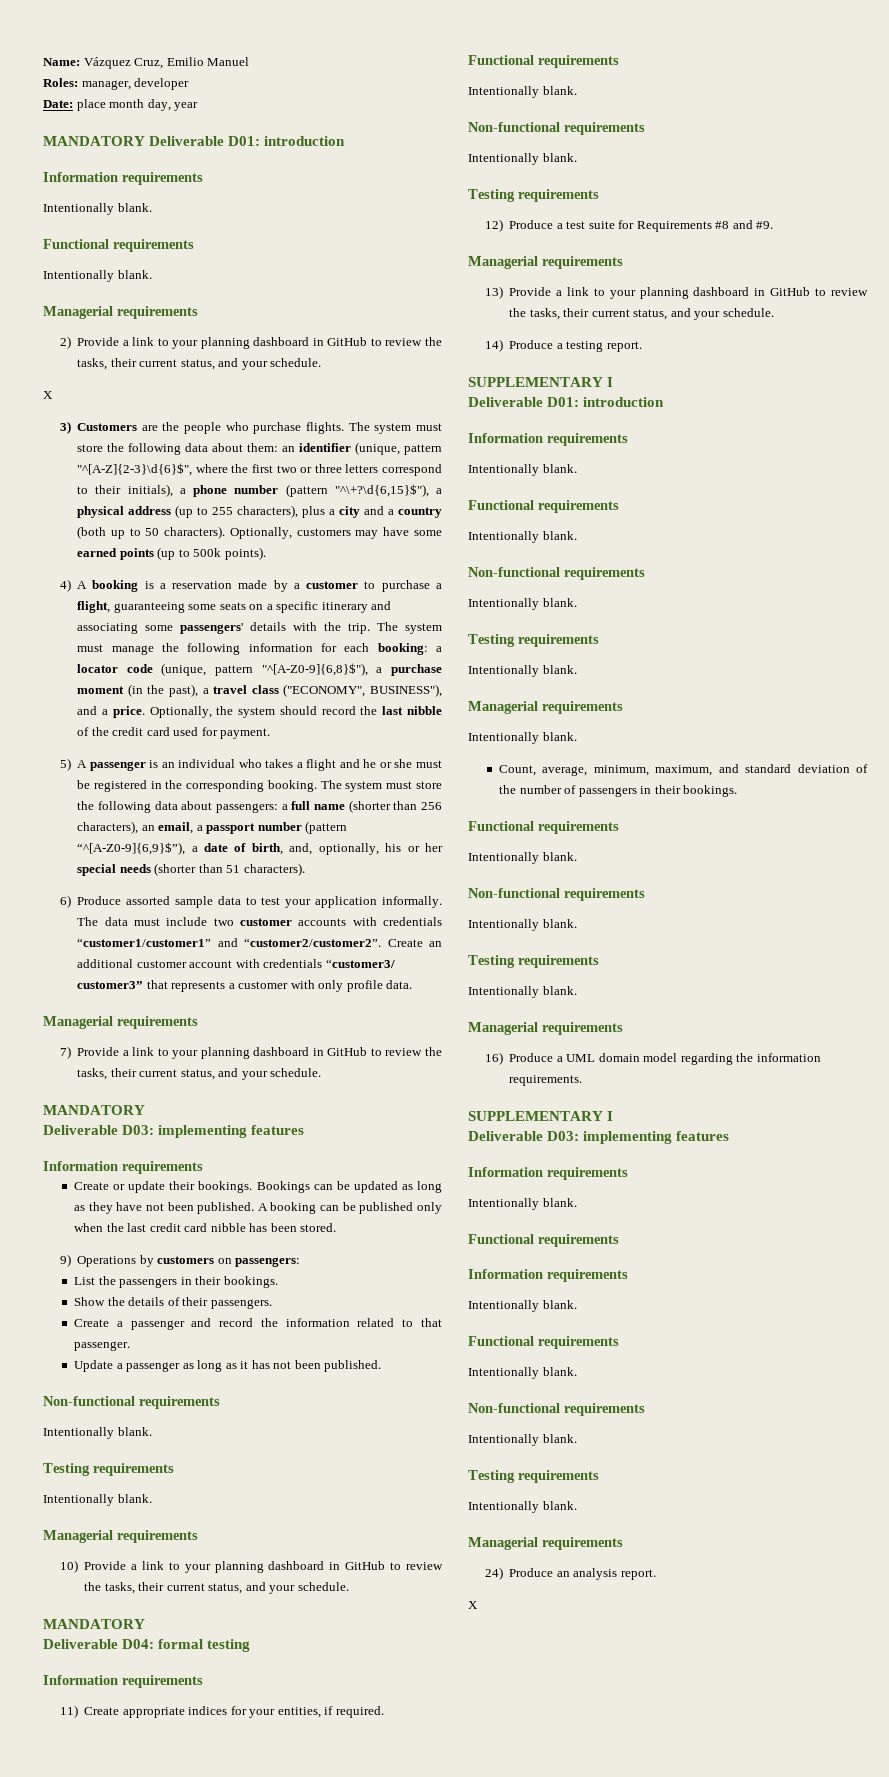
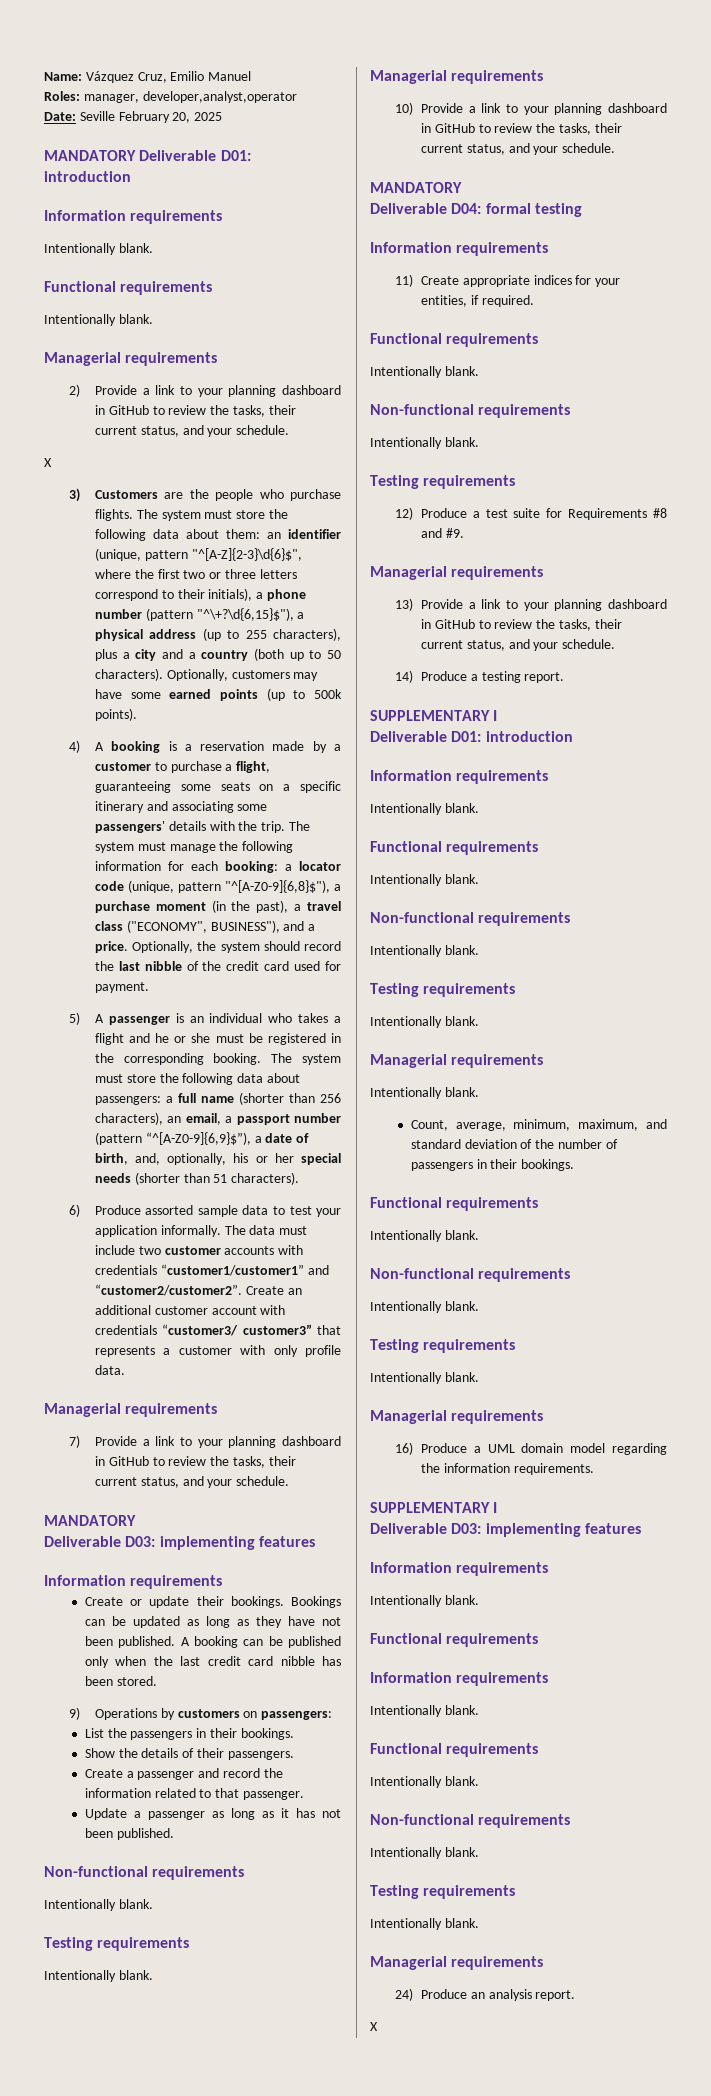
[134,78,190,90] developer -> [142,91,297,103] developer,analyst,operator
[76,99,199,111] place month day, year -> [79,111,223,123] Seville February 20, 2025

